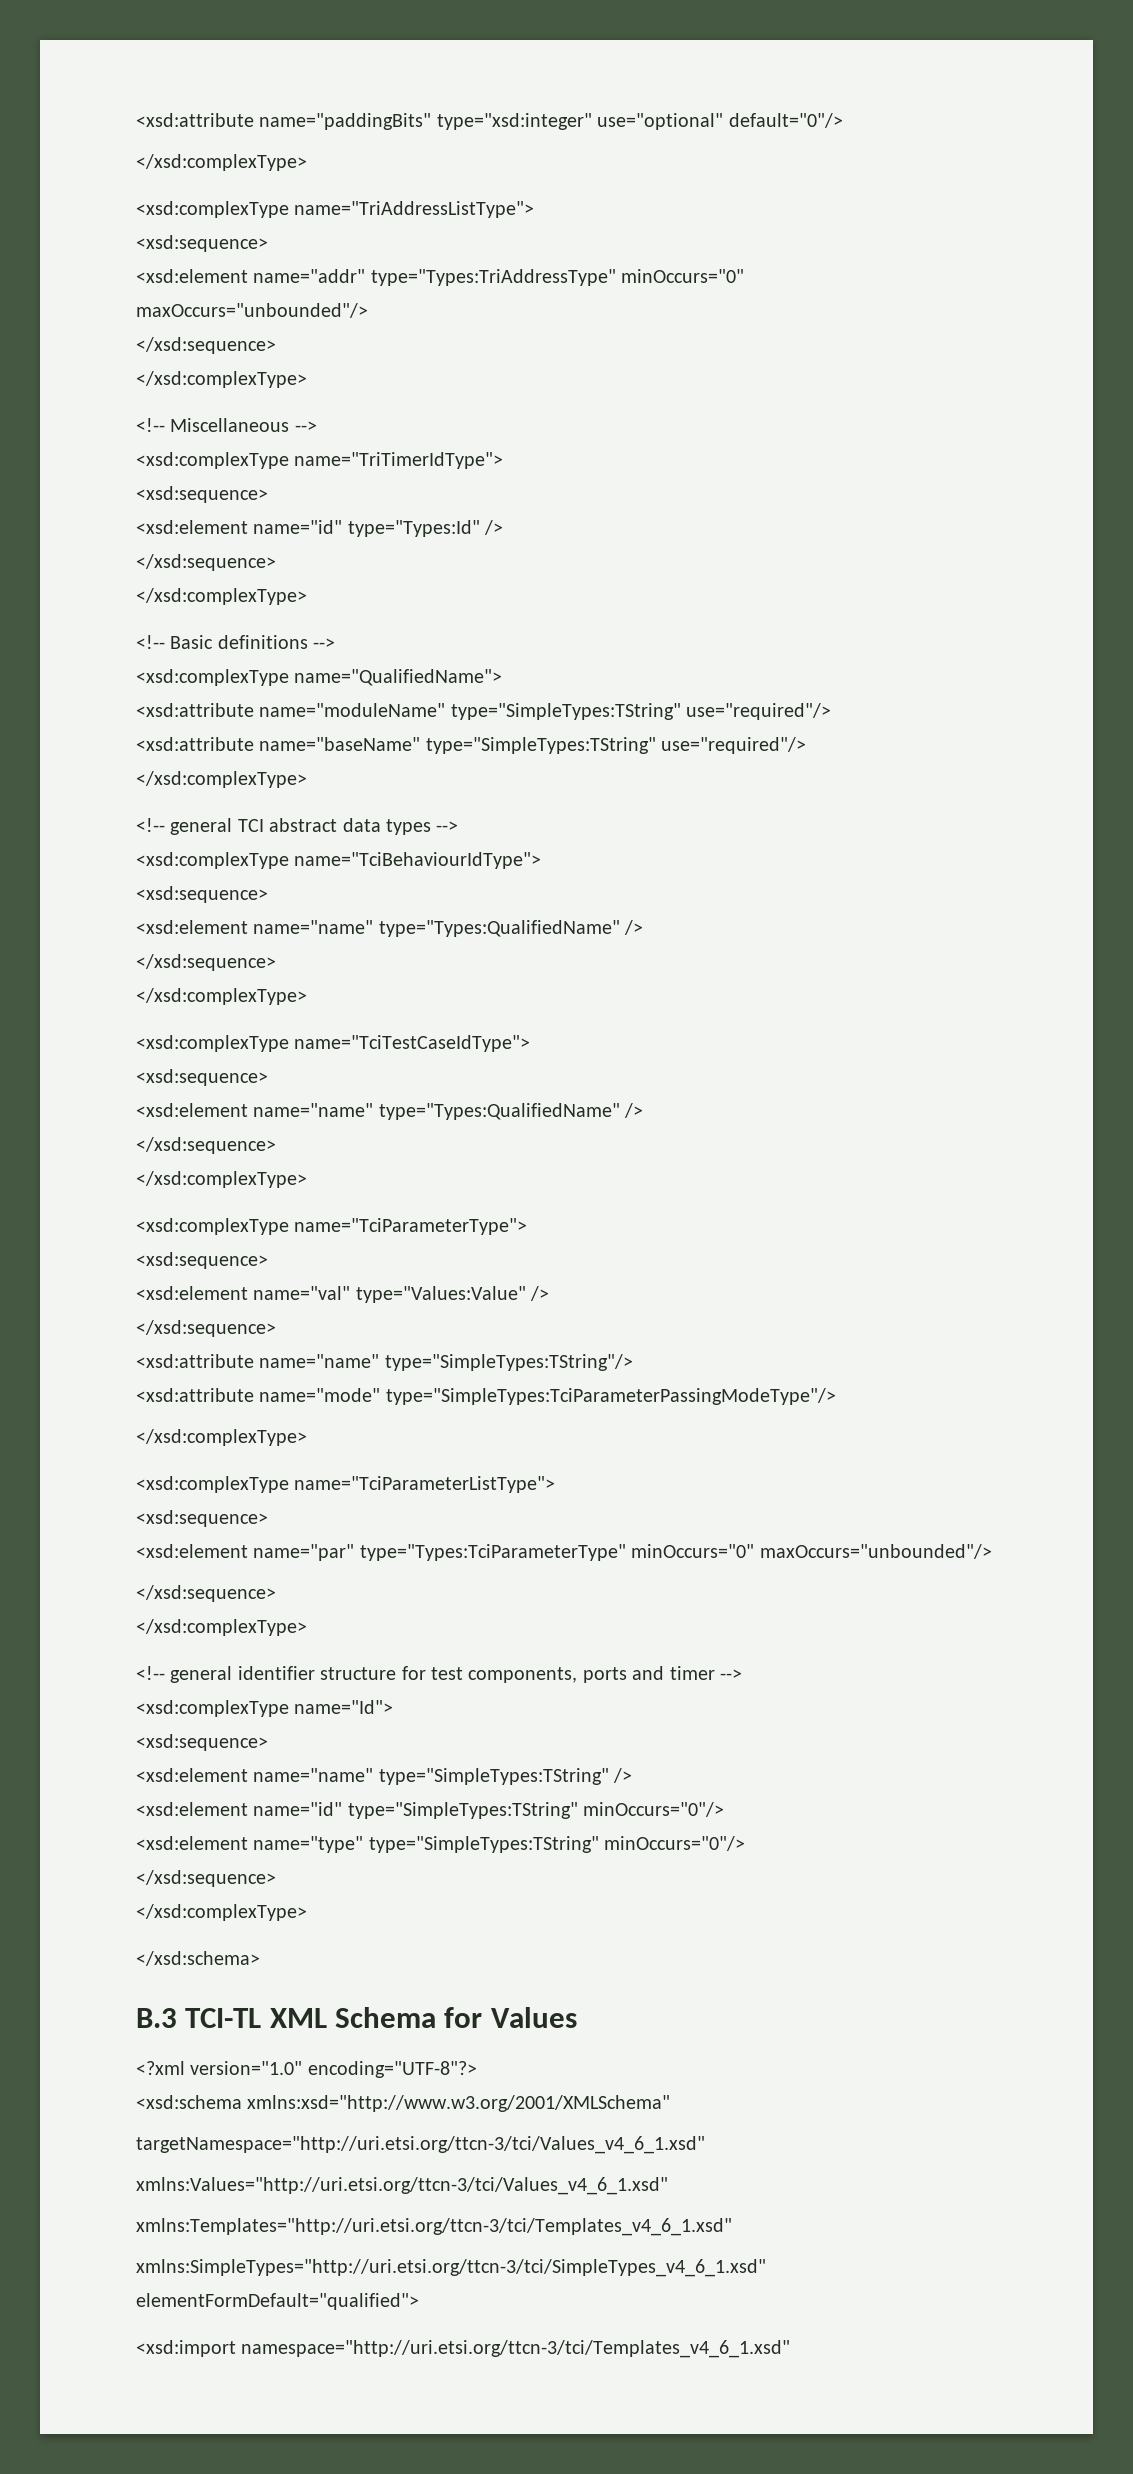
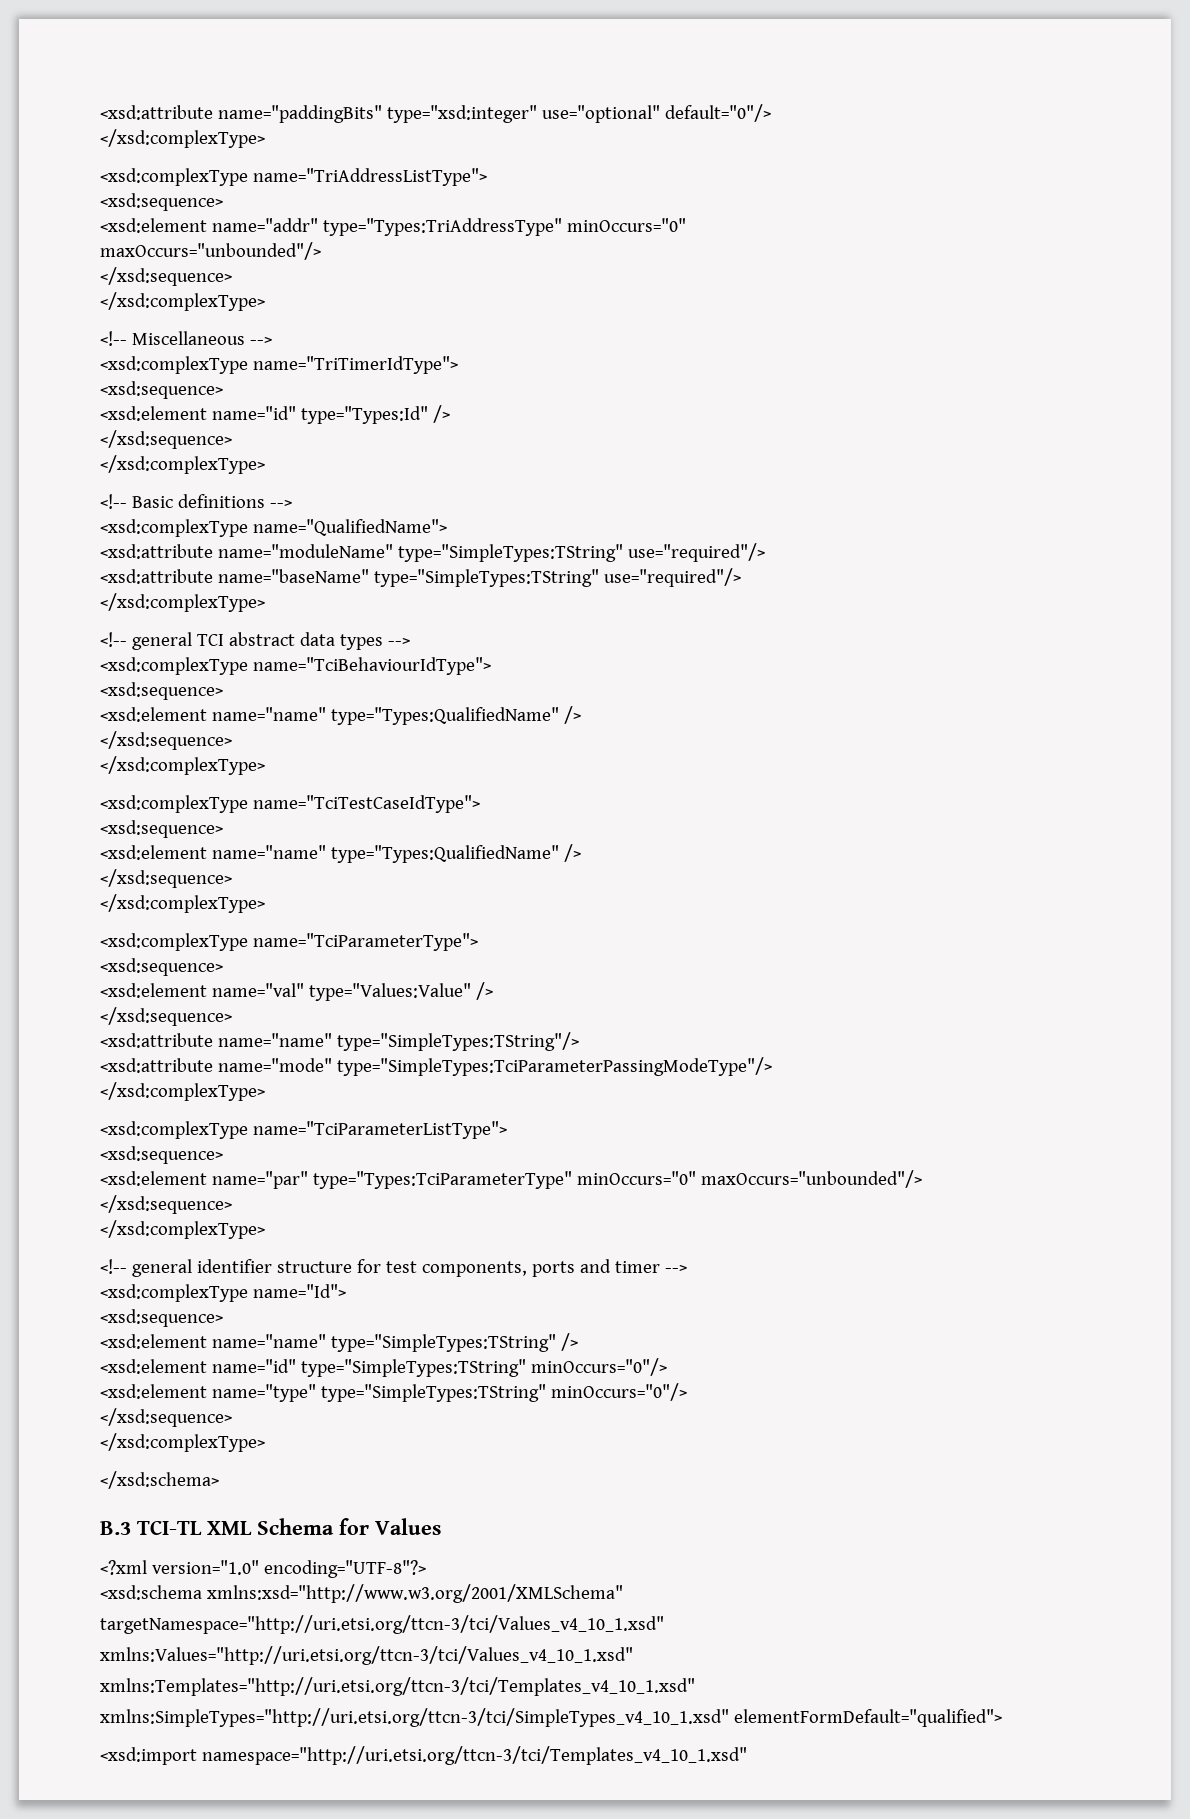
[136,2136,705,2154] [136,2177,668,2195] [136,2218,732,2236] [136,2259,766,2277] targetNamespace="http://uri.etsi.org/ttcn-3/tci/Values_v4_6_1.xsd" // xmlns:Values="http://uri.etsi.org/ttcn-3/tci/Values_v4_6_1.xsd" // xmlns:Templates="http://uri.etsi.org/ttcn-3/tci/Templates_v4_6_1.xsd" // xmlns:SimpleTypes="http://uri.etsi.org/ttcn-3/tci/SimpleTypes_v4_6_1.xsd" -> [100,1615,664,1634] [100,1646,633,1665] [100,1677,695,1696] [100,1708,729,1727] targetNamespace="http://uri.etsi.org/ttcn-3/tci/Values_v4_10_1.xsd" // xmlns:Values="http://uri.etsi.org/ttcn-3/tci/Values_v4_10_1.xsd" // xmlns:Templates="http://uri.etsi.org/ttcn-3/tci/Templates_v4_10_1.xsd" // xmlns:SimpleTypes="http://uri.etsi.org/ttcn-3/tci/SimpleTypes_v4_10_1.xsd"
[241,2340,791,2358] namespace="http://uri.etsi.org/ttcn-3/tci/Templates_v4_6_1.xsd" -> [201,1746,747,1765] namespace="http://uri.etsi.org/ttcn-3/tci/Templates_v4_10_1.xsd"

